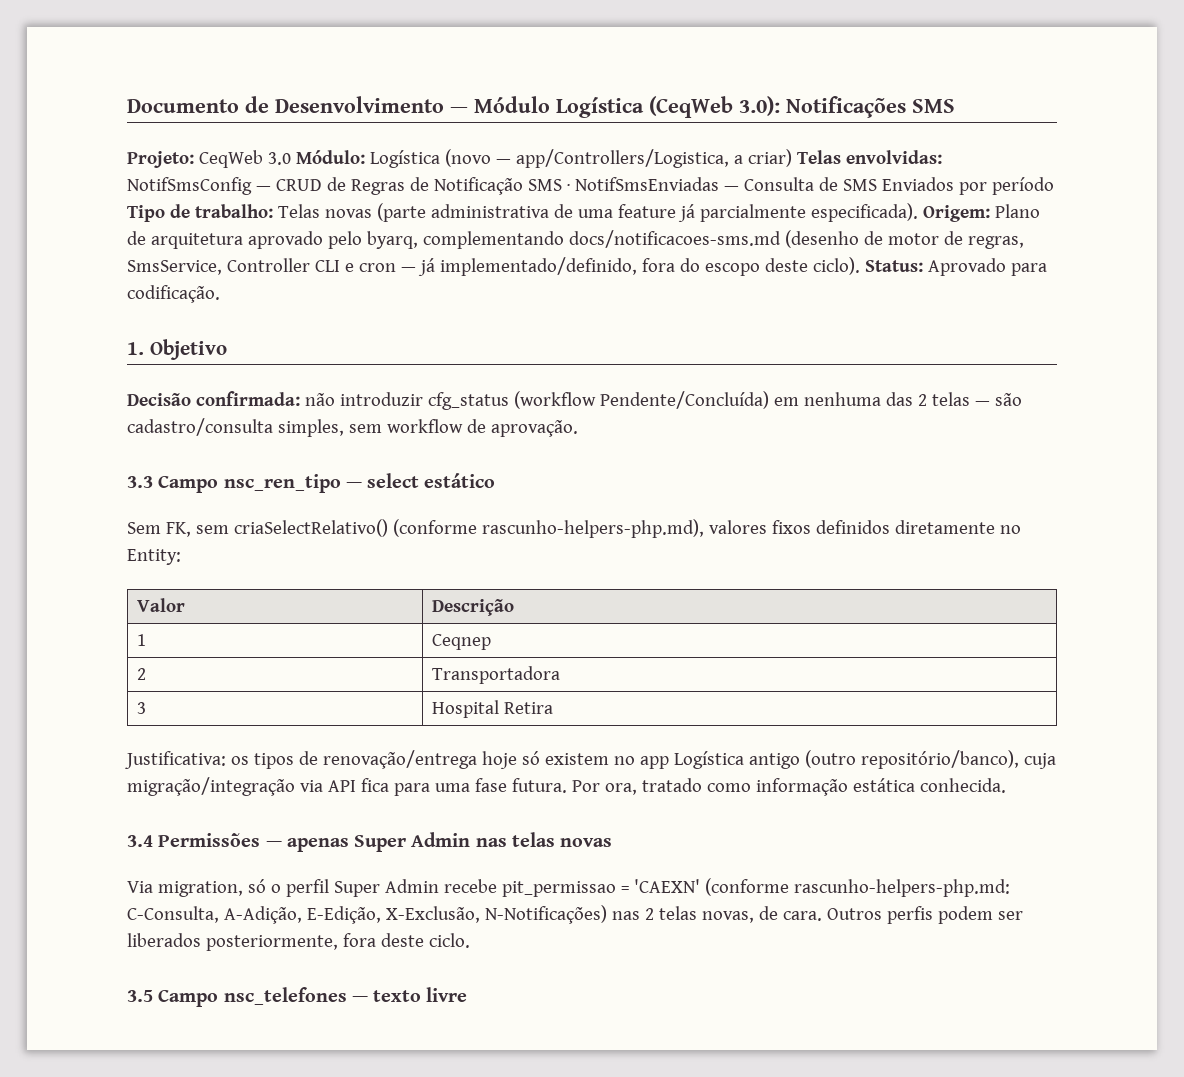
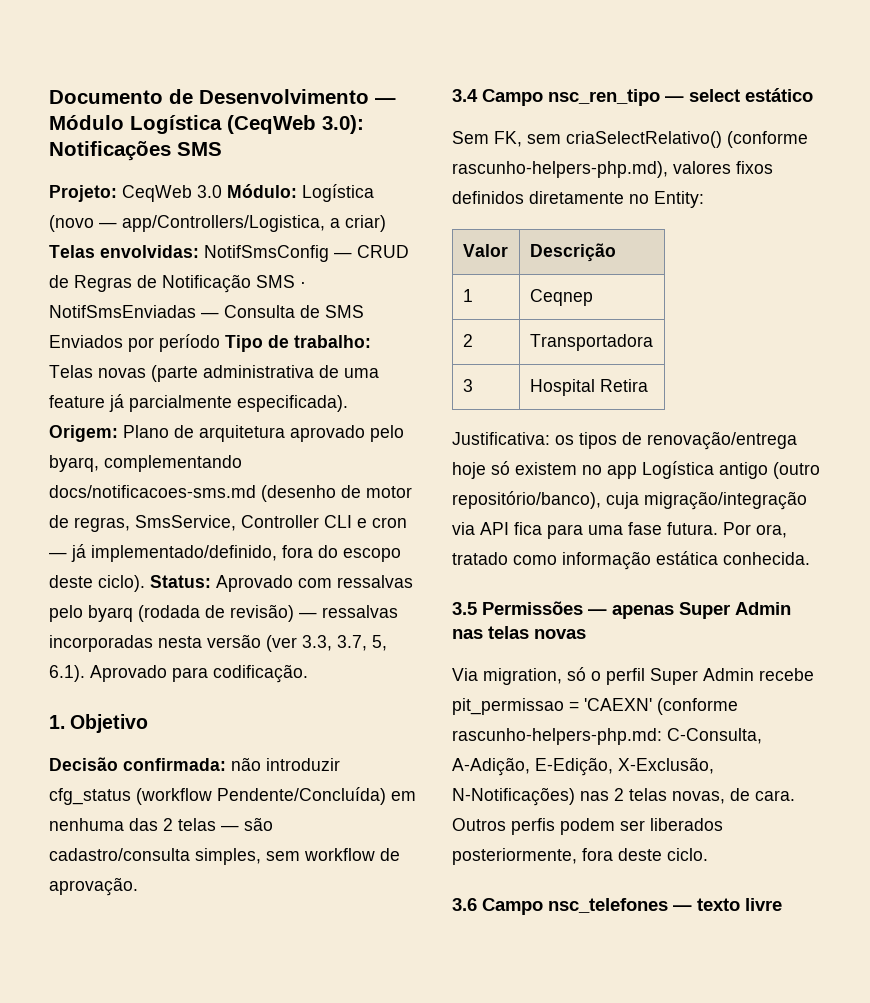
(1006, 267) none -> [298,575,413,588] [49,604,398,622] [49,634,387,652] [49,665,167,682] com ressalvas pelo byarq (rodada de revisão) — ressalvas incorporadas nesta versão (ver 3.3, 3.7, 5, 6.1). Aprovado
[127,476,153,488] 3.3 -> [452,89,478,102] 3.4
[127,835,153,847] 3.4 -> [452,602,477,615] 3.5
[127,990,153,1002] 3.5 -> [452,898,477,911] 3.6

